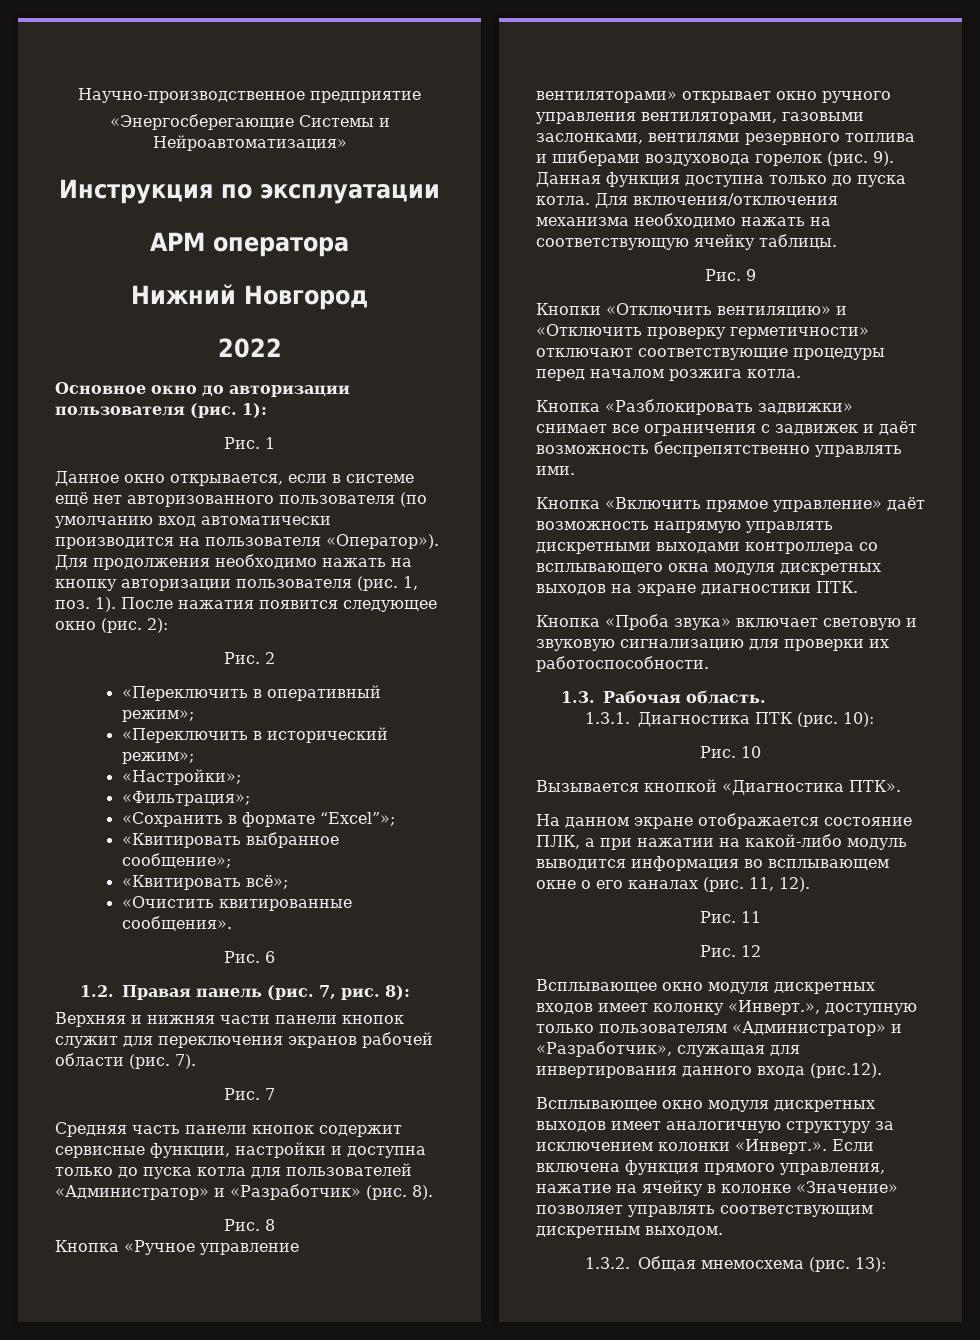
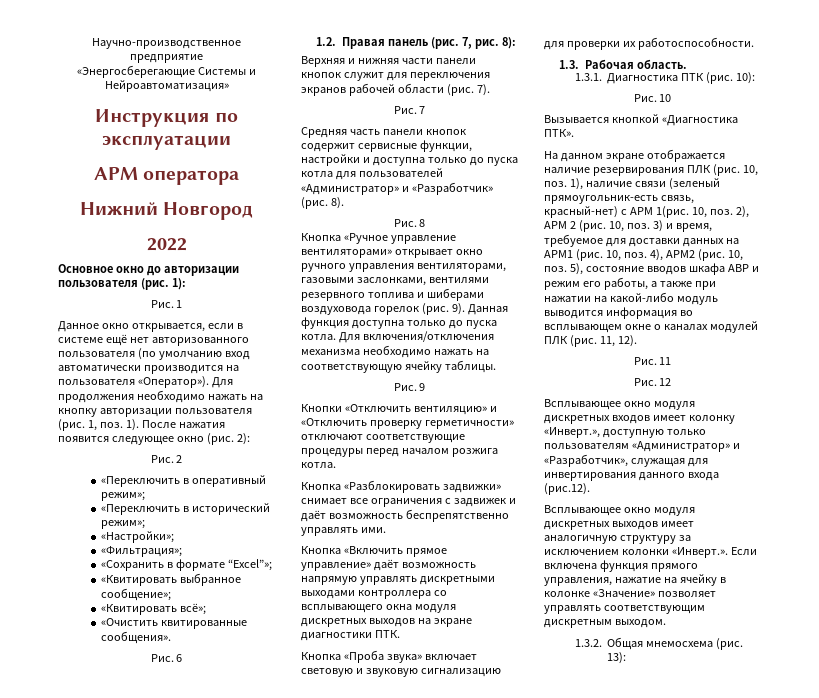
[824,817,912,826] [536,835,595,849] состояние ПЛК, а -> [544,164,758,176] [544,178,720,190] [544,195,694,204] [544,206,749,218] [544,220,712,232] [544,234,739,247] [544,249,743,261] [544,263,759,275] [544,277,692,290] наличие резервирования ПЛК (рис. 10, поз. 1), наличие связи (зеленый прямоугольник-есть связь, красный-нет) с АРМ 1(рис. 10, поз. 2), АРМ 2 (рис. 10, поз. 3) и время, требуемое для доставки данных на АРМ1 (рис. 10, поз. 4), АРМ2 (рис. 10, поз. 5), состояние вводов шкафа АВР и режим его работы, а также
[596,880,698,889] его каналах -> [663,321,758,333] [544,336,568,344] каналах модулей ПЛК

